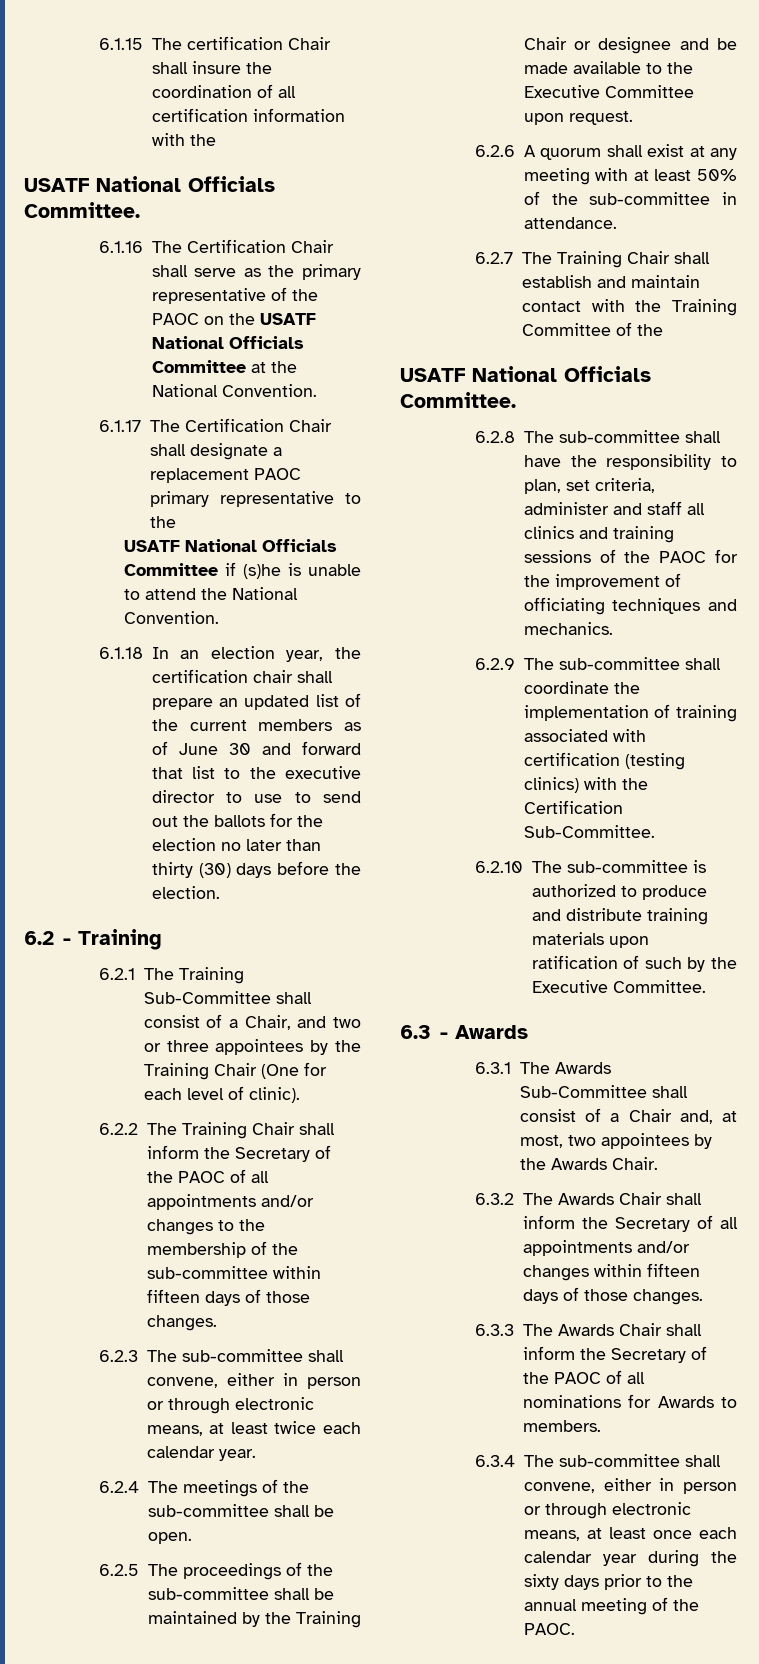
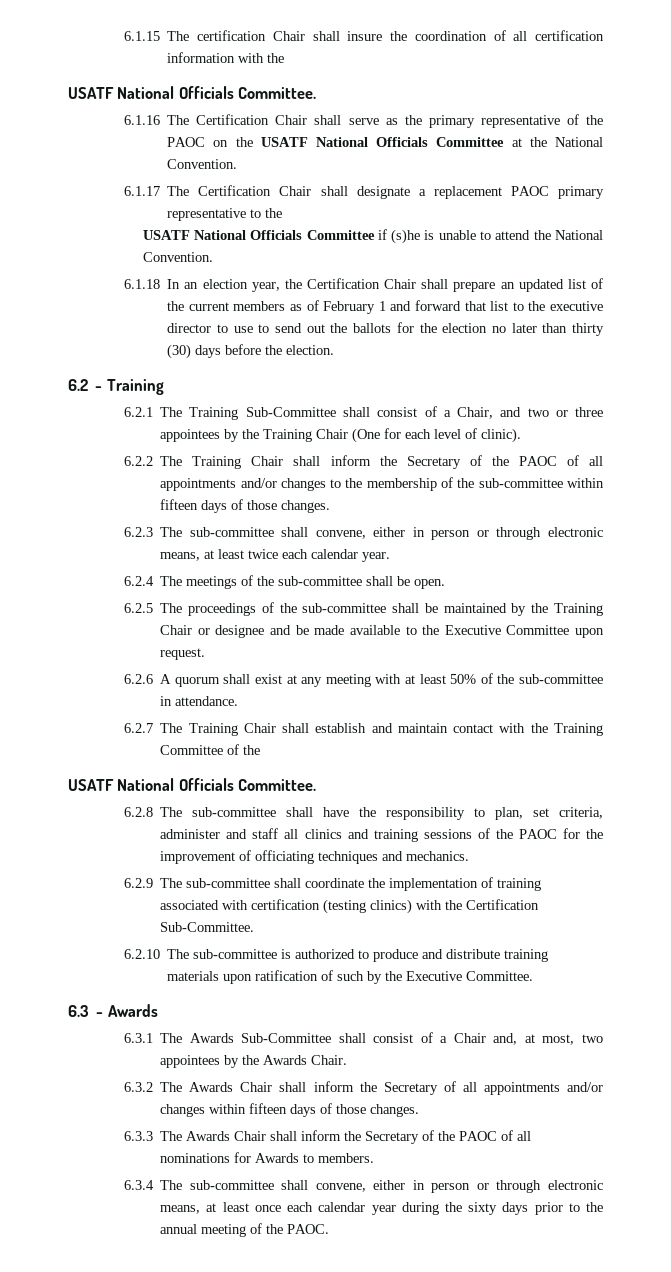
[151,669,293,683] certification chair -> [306,278,417,289] Certification Chair
[178,743,251,755] June 30 -> [323,301,386,314] February 1

